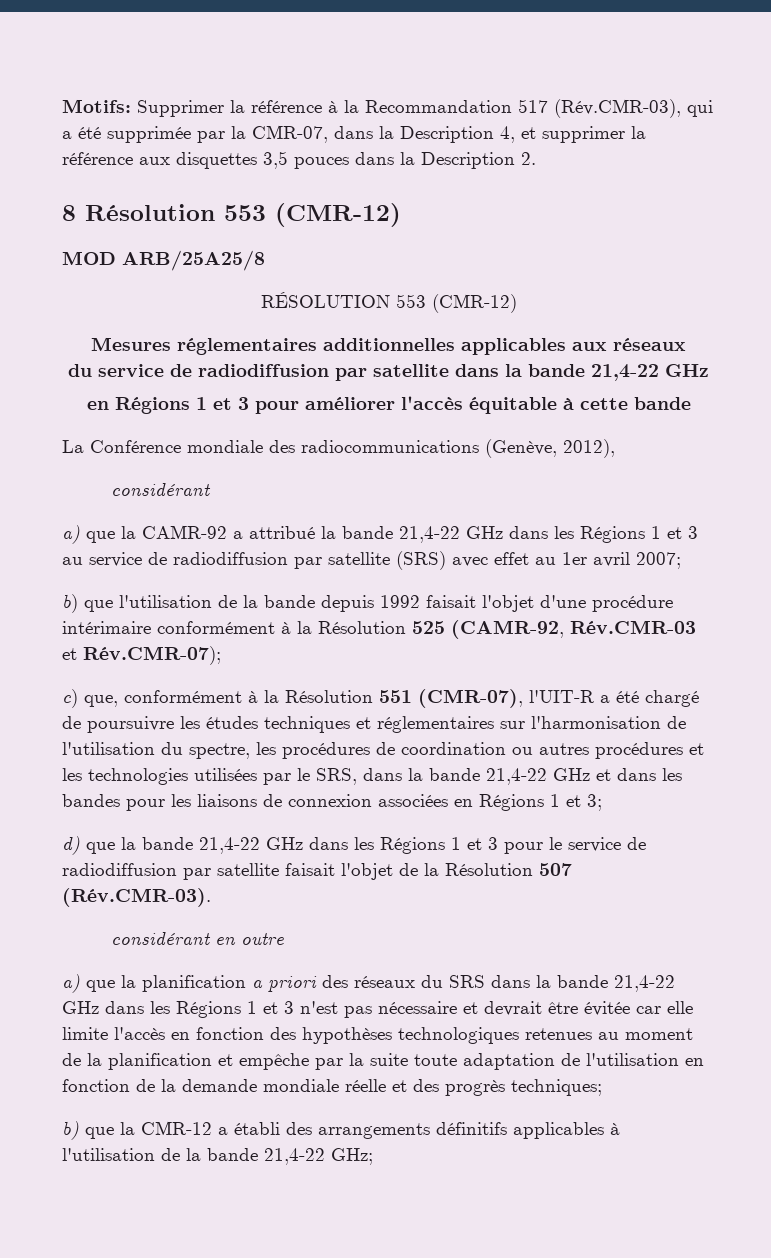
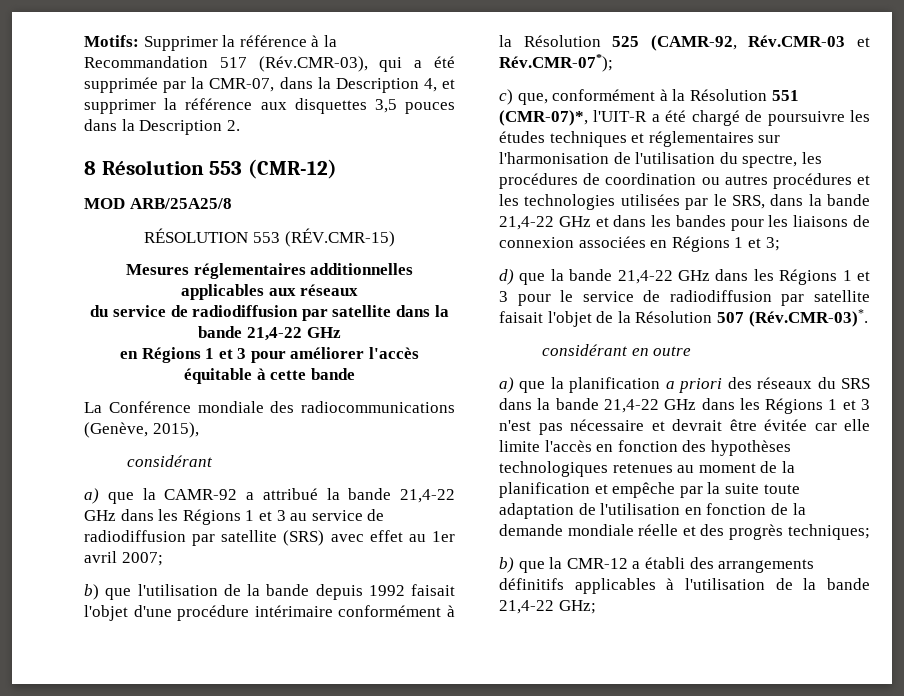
[431,294,517,313] (CMR-12) -> [284,228,395,247] (RÉV.CMR-15)
[563,439,615,458] 2012), -> [152,422,199,438] 2015),
[83,646,221,665] Rév.CMR-07); -> [499,54,613,72] Rév.CMR-07*);
[418,689,523,708] (CMR-07), -> [499,110,588,126] (CMR-07)*,
[62,888,211,907] (Rév.CMR-03). -> [748,309,868,327] (Rév.CMR-03)*.

